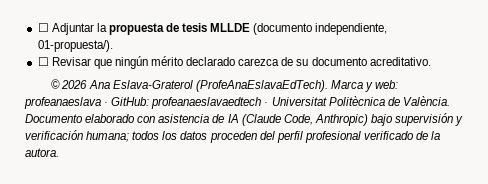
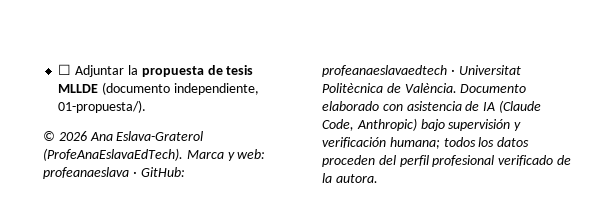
[37,56,431,69] // ☐ Revisar que ningún mérito declarado carezca de su documento acreditativo. -> (147, 106) none

